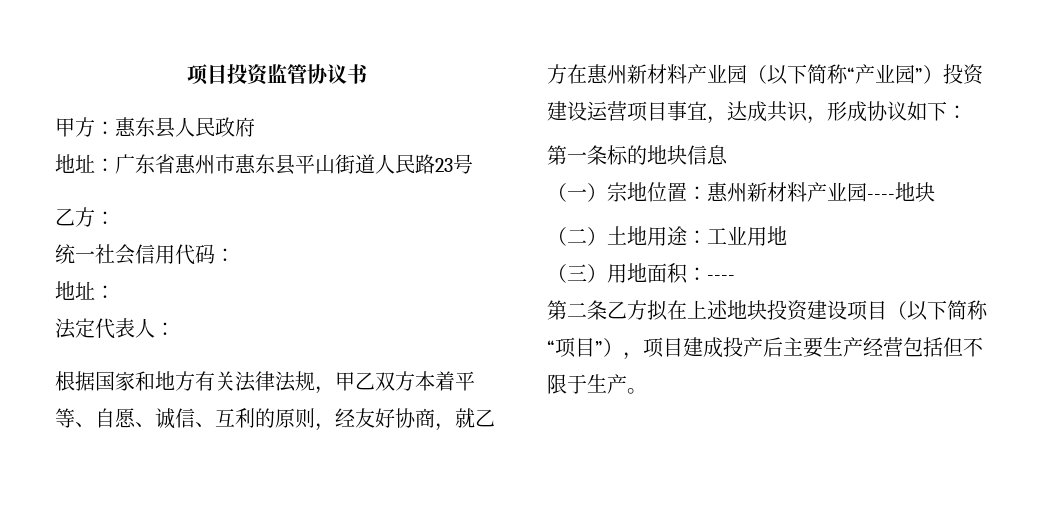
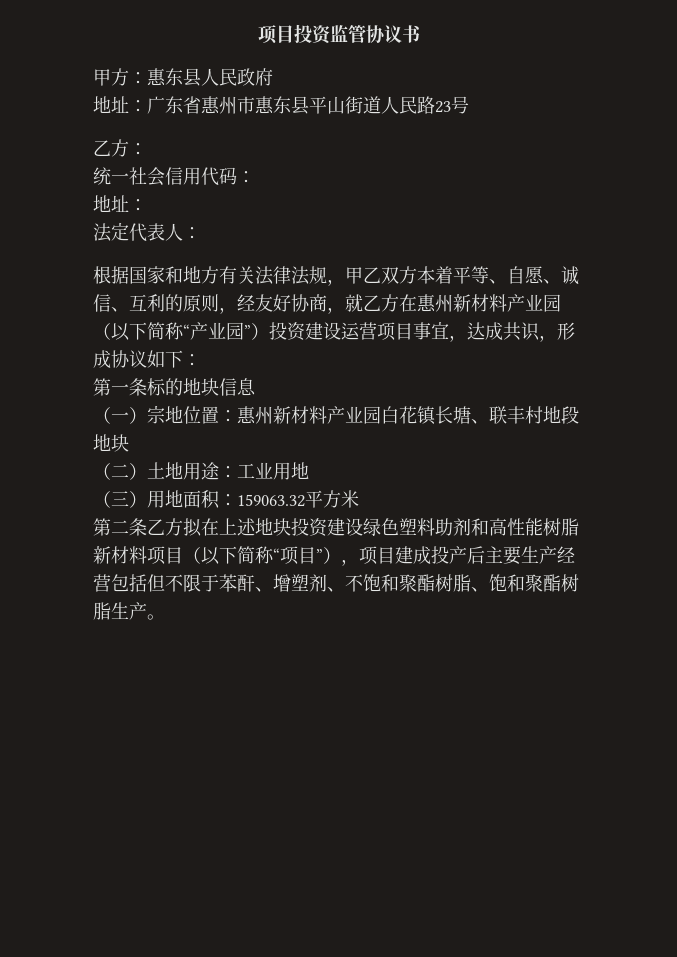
[867,194,895,200] ---- -> [381,406,579,425] 白花镇长塘、联丰村地段
[707,275,735,281] ---- -> [237,490,359,508] 159063.32平方米
(847, 310) none -> [363,518,579,536] [93,546,147,564] 绿色塑料助剂和高性能树脂新材料
(587, 384) none -> [219,574,579,592] [93,602,111,620] 苯酐、增塑剂、不饱和聚酯树脂、饱和聚酯树脂

